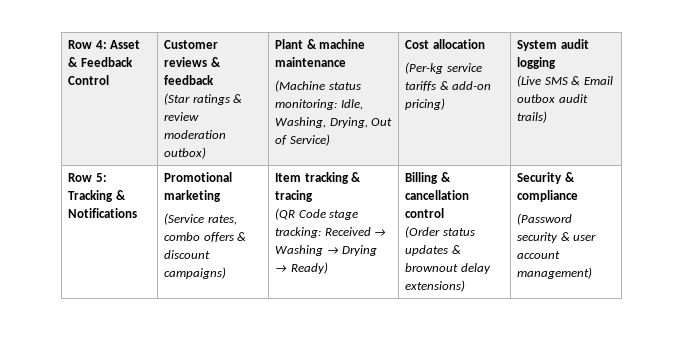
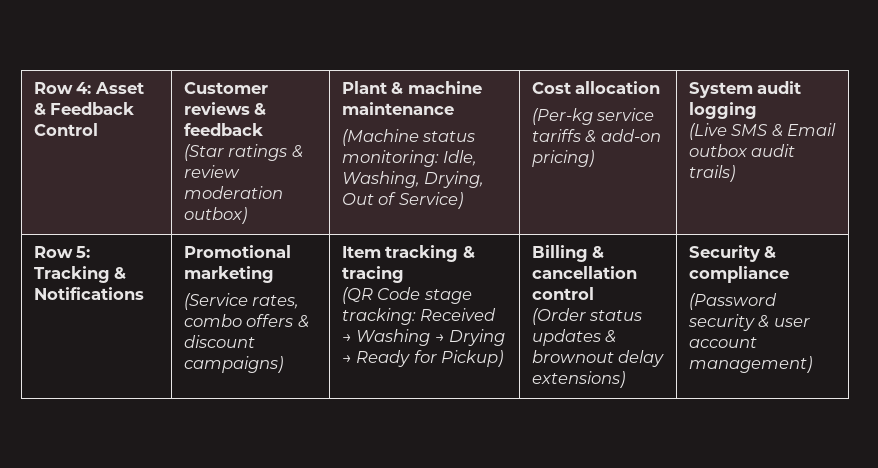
[290,262,328,274] Ready) -> [356,350,504,367] Ready for Pickup)

